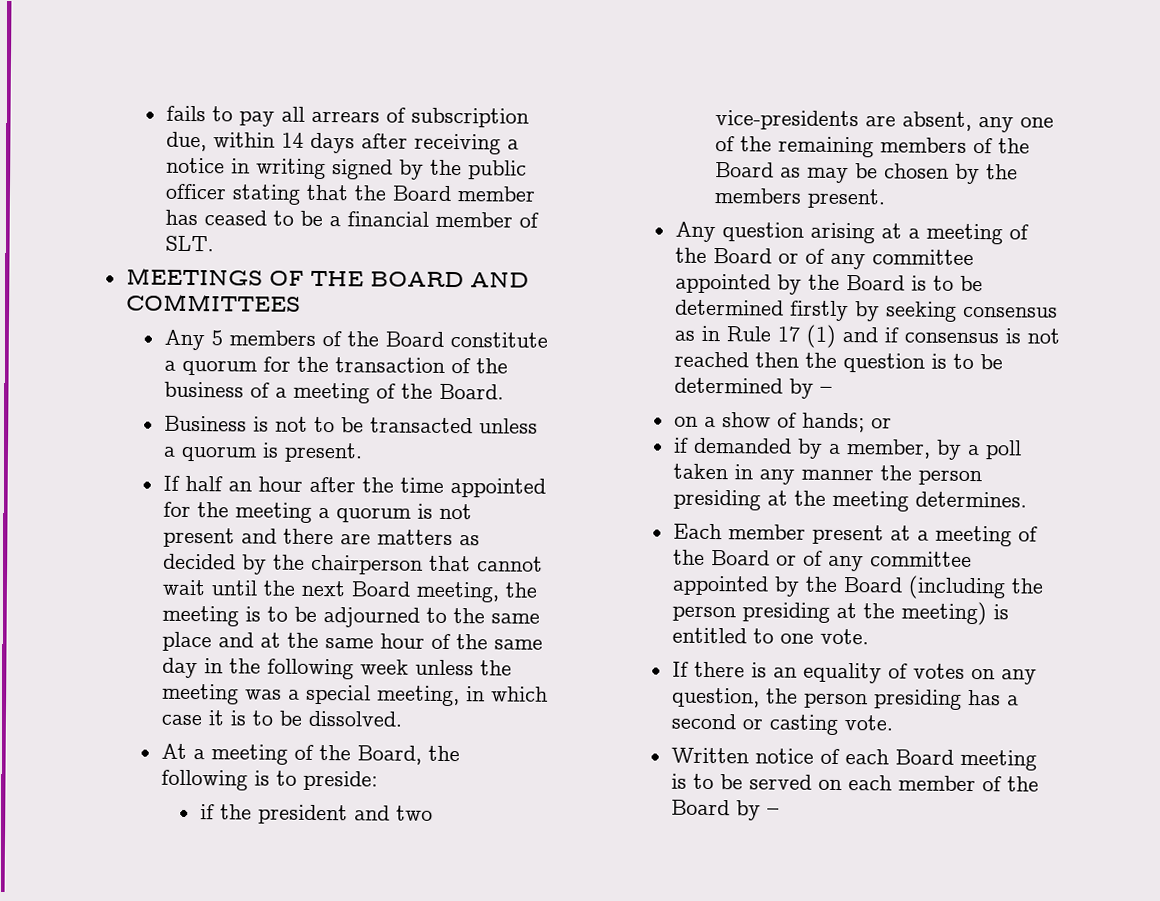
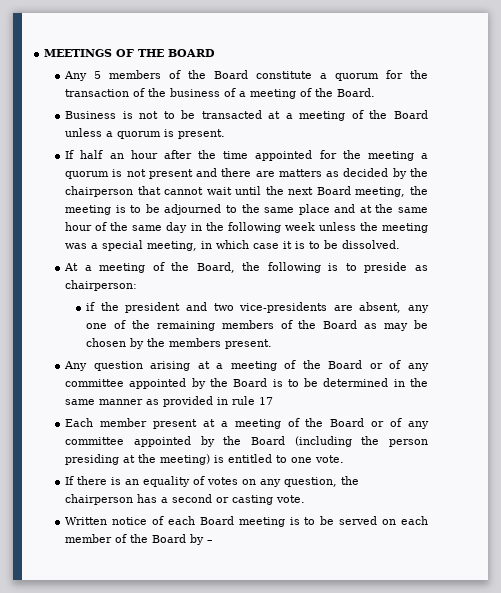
[165,105,529,128] [165,131,519,155] [165,157,527,180] [164,183,536,205] [164,209,539,228] [164,235,214,252] fails to pay all arrears of subscription due, within 14 days after receiving a notice in writing signed by the public officer stating that the Board member has ceased to be a financial member of SLT. // -> (44, 53) none
[469,272,529,288] [125,293,301,312] AND COMMITTEES -> (216, 53) none
(473, 425) none -> [268,110,428,121] at a meeting of the Board
[302,770,378,791] preside: -> [364,262,428,273] [65,280,138,291] preside as chairperson:
[789,300,1058,322] [673,324,1060,348] [673,351,1003,373] [673,377,832,399] [673,412,892,433] [672,437,1022,460] [672,463,982,486] [672,489,1027,512] firstly by seeking consensus as in Rule 17 (1) and if consensus is not reached then the question is to be determined by – // on a show of hands; or // if demanded by a member, by a poll taken in any manner the person presiding at the meeting determines. -> [393,378,428,387] [65,396,274,407] in the same manner as provided in rule 17
[803,689,962,710] person presiding -> [65,494,134,505] chairperson

